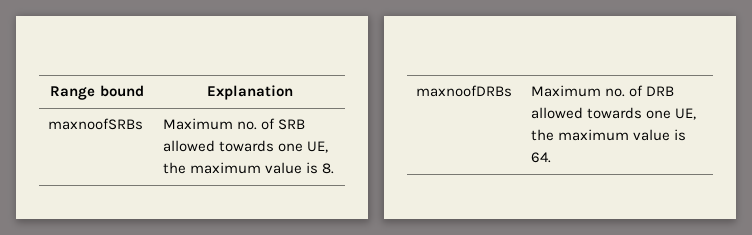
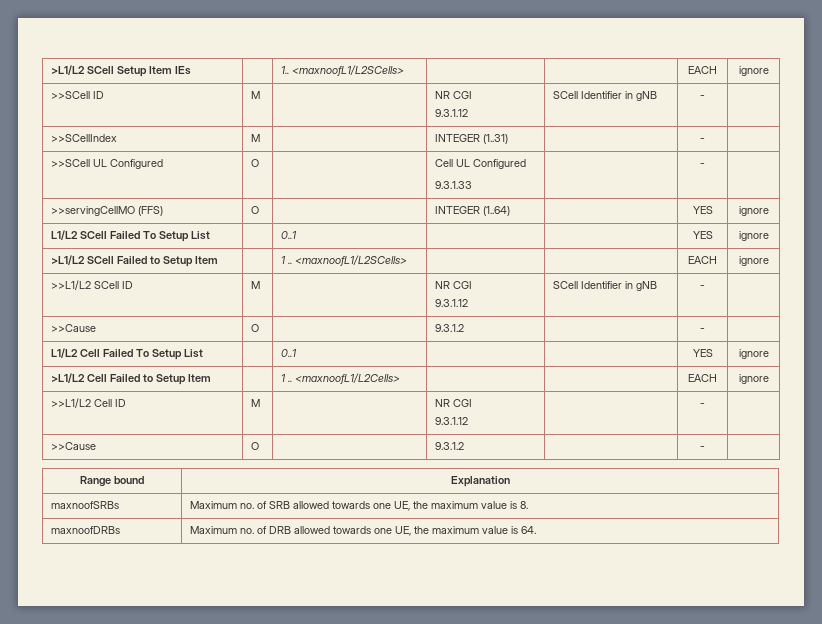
(50, 93) none -> [50,65,191,77] [280,65,404,76] [688,66,717,74] [738,66,769,76] [50,91,104,99] [250,91,260,99] [434,91,472,99] [434,109,468,117] [552,91,657,101] [700,95,705,99] [50,134,117,142] [250,134,260,142] [434,134,508,144] [700,138,705,142] [50,159,163,169] [250,159,259,167] [434,159,526,169] [434,181,472,189] [700,163,705,167] [50,206,163,216] [250,206,259,214] [434,206,510,216] [692,206,713,214] [738,206,769,216] [50,230,210,242] [280,231,297,239] [692,231,713,239] [738,231,769,241] [50,255,218,267] [280,255,407,266] [688,256,717,264] [738,256,769,266] [50,280,133,290] [250,281,260,289] [434,281,472,289] [434,299,468,307] [552,281,657,291] [700,285,705,289] [50,324,96,332] [250,324,259,332] [434,324,464,332] [700,328,705,332] [50,348,203,360] [280,349,297,357] [692,349,713,357] [738,349,769,359] [50,373,211,385] [280,373,400,384] [688,374,717,382] [738,374,769,384] [50,398,126,408] [250,399,260,407] [434,399,472,407] [434,417,468,425] [700,403,705,407] [50,442,96,450] [250,442,259,450] [434,442,464,450] [700,446,705,450] >L1/L2 SCell Setup Item IEs | | 1.. <maxnoofL1/L2SCells> | | | EACH | ignore // >>SCell ID | M | | NR CGI // 9.3.1.12 | SCell Identifier in gNB | - | // >>SCellIndex | M | | INTEGER (1..31) | | - | // >>SCell UL Configured | O | | Cell UL Configured // 9.3.1.33 | | - | // >>servingCellMO (FFS) | O | | INTEGER (1..64) | | YES | ignore // L1/L2 SCell Failed To Setup List | | 0..1 | | | YES | ignore // >L1/L2 SCell Failed to Setup Item | | 1 .. <maxnoofL1/L2SCells> | | | EACH | ignore // >>L1/L2 SCell ID | M | | NR CGI // 9.3.1.12 | SCell Identifier in gNB | - | // >>Cause | O | | 9.3.1.2 | | - | // L1/L2 Cell Failed To Setup List | | 0..1 | | | YES | ignore // >L1/L2 Cell Failed to Setup Item | | 1 .. <maxnoofL1/L2Cells> | | | EACH | ignore // >>L1/L2 Cell ID | M | | NR CGI // 9.3.1.12 | | - | // >>Cause | O | | 9.3.1.2 | | - | //

